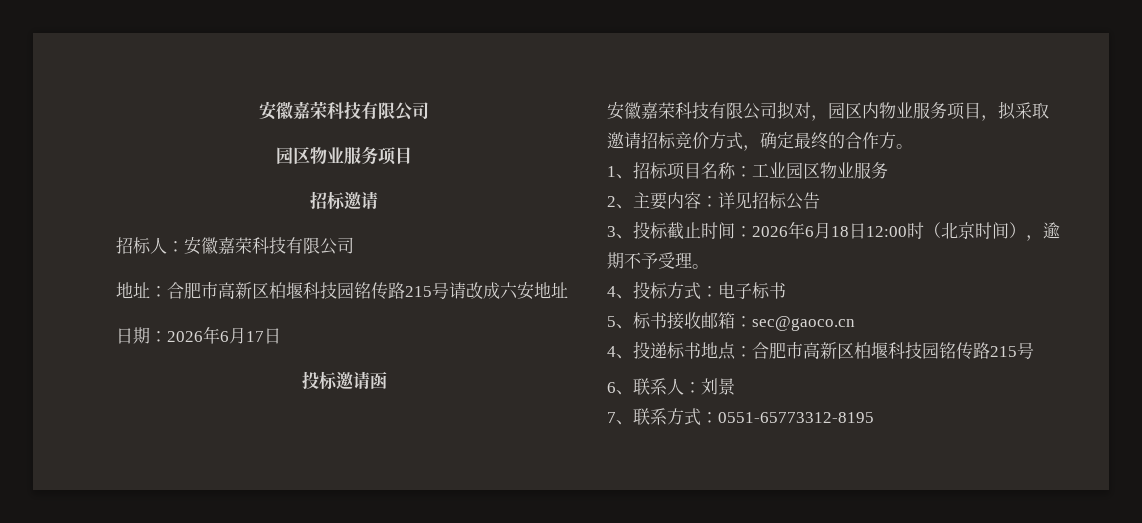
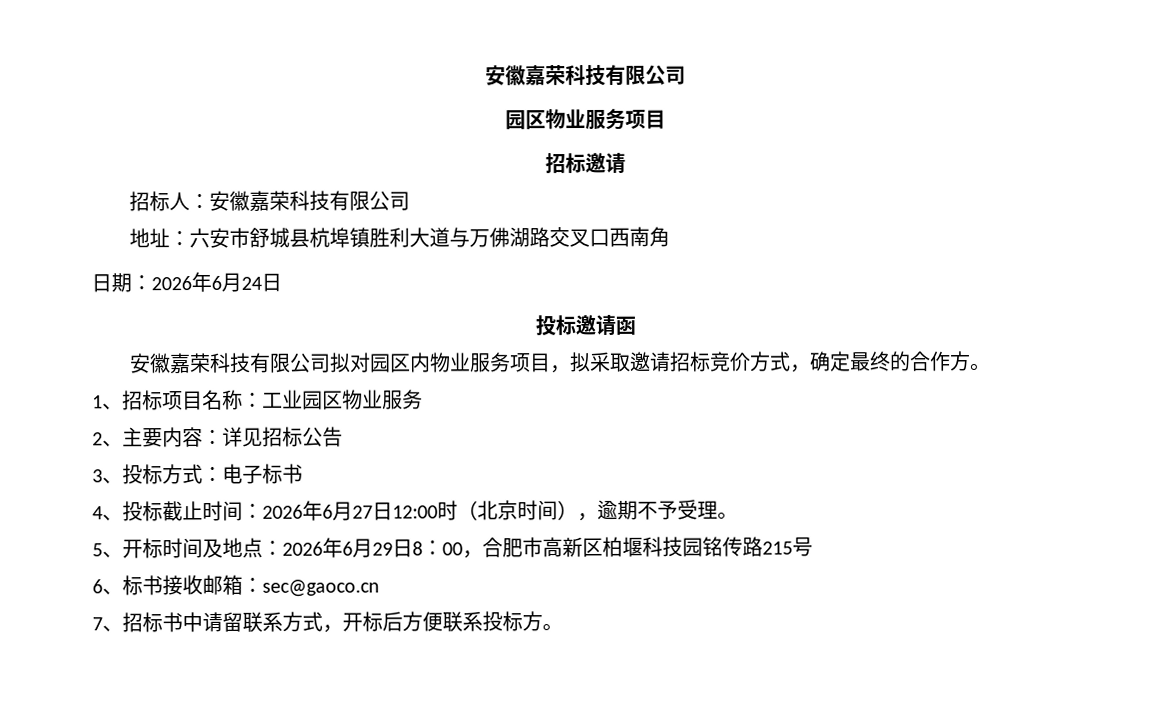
[167,282,568,300] 合肥市高新区柏堰科技园铭传路215号请改成六安地址 -> [189,226,671,249] 六安市舒城县杭埠镇胜利大道与万佛湖路交叉口西南角
[246,331,264,342] 17 -> [241,276,262,290] 24
[811,115,828,121] ， -> (372, 362) none
(668, 230) none -> [162,463,303,485] [92,501,163,522] 方式：电子标书 // 4、投标
[831,226,849,237] 18 -> [352,505,373,519] 27
[607,281,786,300] [607,312,855,331] [607,341,752,360] 4、投标方式：电子标书 // 5、标书接收邮箱：sec@gaoco.cn // 4、投递标书地点： -> [92,537,483,559] 5、开标时间及地点：2026年6月29日8：00，
[633,378,735,395] [607,408,874,426] 联系人：刘景 // 7、联系方式：0551-65773312-8195 -> [122,574,380,597] [92,611,563,633] 标书接收邮箱：sec@gaoco.cn // 7、招标书中请留联系方式，开标后方便联系投标方。

